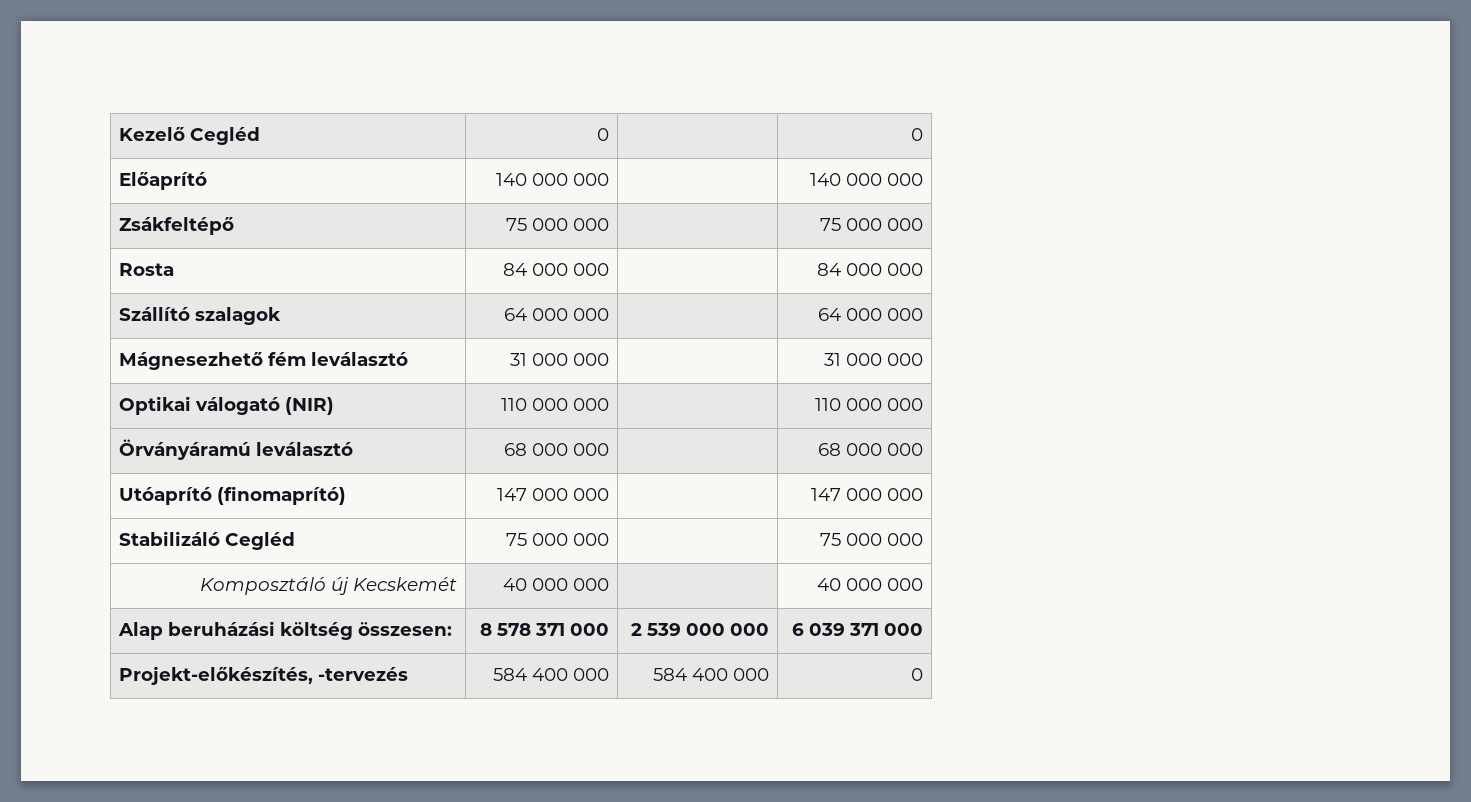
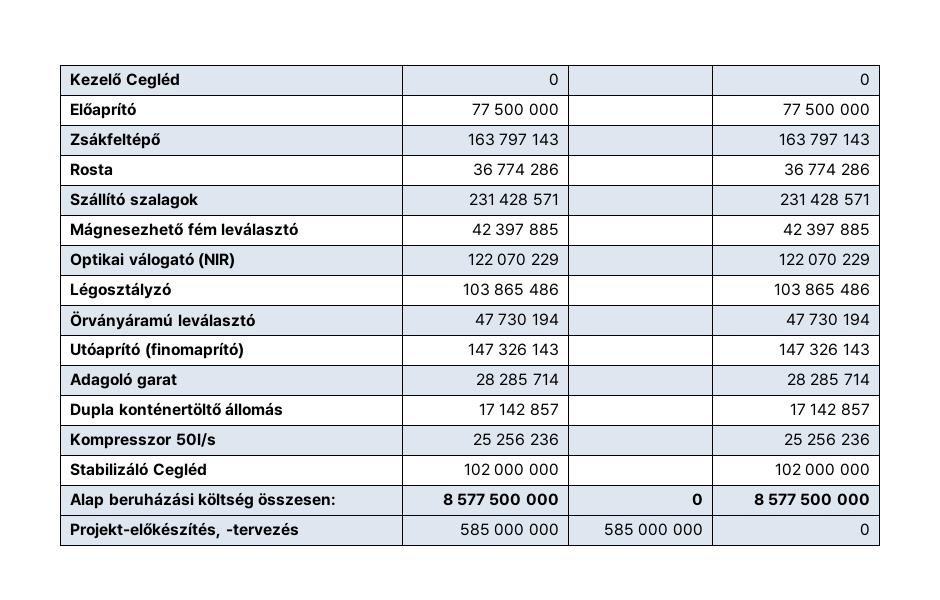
[496,173,610,186] [810,173,883,186] 140 000 000 | | 140 000 -> [471,103,559,116] [782,103,836,116] 77 500 000 | | 77 500
[506,218,610,231] [820,218,924,231] [118,263,174,276] [503,263,610,276] [817,263,924,276] [118,307,281,325] [504,308,610,321] [818,308,924,321] [118,352,408,370] [510,353,610,366] [824,353,924,366] [118,396,334,415] [501,398,610,411] [815,398,924,411] [118,439,353,460] [504,443,610,456] [818,443,924,456] [118,486,346,505] [497,488,610,501] [811,488,924,501] [118,531,295,550] [506,533,610,546] [820,533,924,546] [200,577,458,595] [503,578,610,591] [817,578,842,591] 75 000 000 | | 75 000 000 // Rosta | 84 000 000 | | 84 000 000 // Szállító szalagok | 64 000 000 | | 64 000 000 // Mágnesezhető fém leválasztó | 31 000 000 | | 31 000 000 // Optikai válogató (NIR) | 110 000 000 | | 110 000 000 // Örványáramú leválasztó | 68 000 000 | | 68 000 000 // Utóaprító (finomaprító) | 147 000 000 | | 147 000 000 // Stabilizáló Cegléd | 75 000 000 | | 75 000 000 // Komposztáló új Kecskemét | 40 000 000 | | 40 -> [467,133,559,146] [778,133,870,146] [70,163,114,176] [472,163,559,176] [783,163,870,176] [70,192,198,209] [468,193,559,206] [779,193,870,206] [70,222,299,239] [471,223,559,236] [782,223,870,236] [70,252,236,269] [467,253,559,266] [778,253,870,266] [70,282,172,299] [462,283,559,296] [773,283,870,296] [70,311,255,330] [474,313,559,326] [785,313,870,326] [70,342,244,359] [467,343,559,356] [778,343,870,356] [70,372,177,389] [475,373,559,386] [786,373,870,386] [70,402,284,419] [478,403,559,416] [789,403,870,416] [70,433,216,449] [472,433,559,446] [783,433,870,446] [70,462,207,479] [463,463,559,476] [774,463,801,476] 163 797 143 | | 163 797 143 // Rosta | 36 774 286 | | 36 774 286 // Szállító szalagok | 231 428 571 | | 231 428 571 // Mágnesezhető fém leválasztó | 42 397 885 | | 42 397 885 // Optikai válogató (NIR) | 122 070 229 | | 122 070 229 // Légosztályzó | 103 865 486 | | 103 865 486 // Örványáramú leválasztó | 47 730 194 | | 47 730 194 // Utóaprító (finomaprító) | 147 326 143 | | 147 326 143 // Adagoló garat | 28 285 714 | | 28 285 714 // Dupla konténertöltő állomás | 17 142 857 | | 17 142 857 // Kompresszor 50l/s | 25 256 236 | | 25 256 236 // Stabilizáló Cegléd | 102 000 000 | | 102
[497,623,610,636] [631,623,770,636] [792,623,880,636] 578 371 000 | 2 539 000 000 | 6 039 371 -> [456,493,559,506] [691,493,703,506] [753,493,833,506] 577 500 000 | 0 | 8 577 500
[493,668,610,681] [653,668,729,681] 584 400 000 | 584 400 -> [459,523,559,536] [603,523,669,536] 585 000 000 | 585 000

